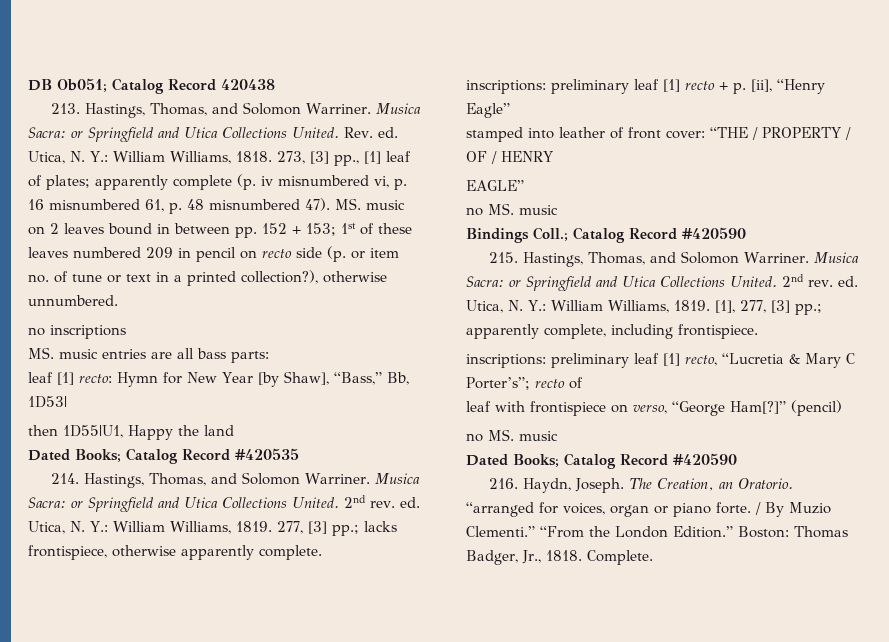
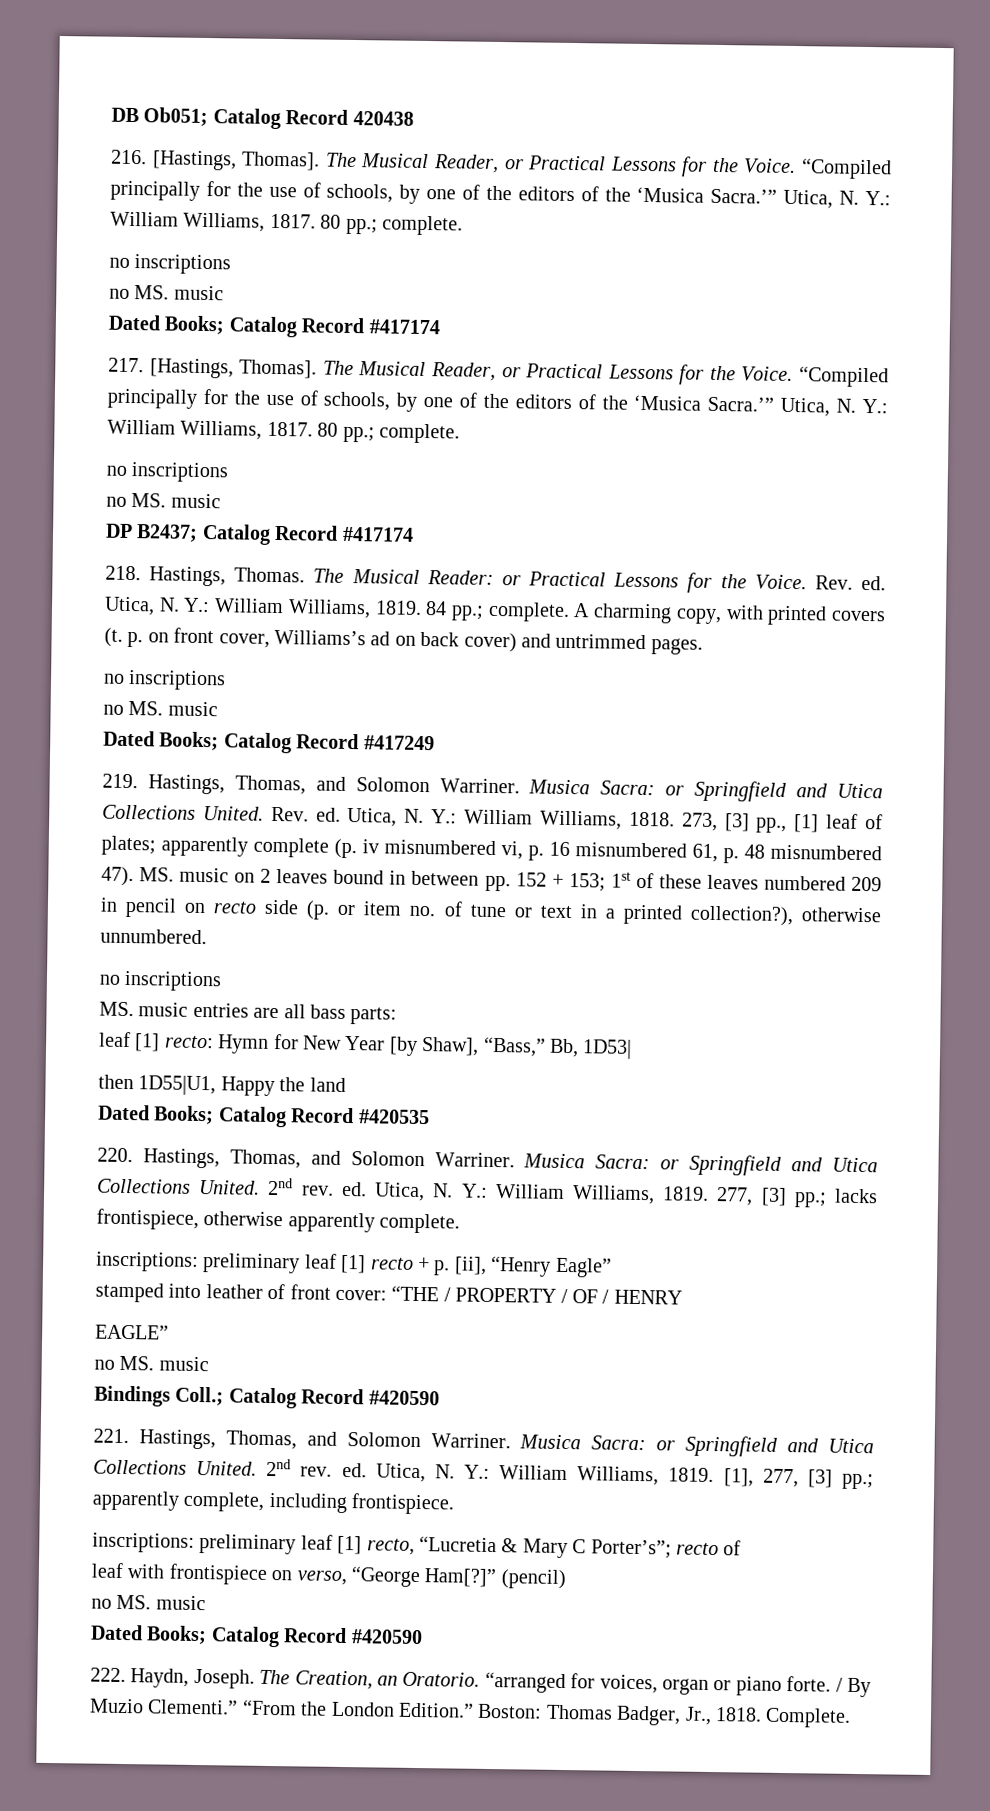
[51,103,81,114] 213. -> [111,149,892,180] [110,180,891,209] [110,211,463,236] [109,254,232,275] [109,285,224,301] [108,314,440,338] [108,357,889,388] [107,388,888,417] [107,419,460,444] [106,462,229,483] [106,493,221,509] [105,523,414,545] [105,565,887,593] [104,596,886,626] [104,627,703,655] [103,669,227,691] [103,700,218,717] [103,730,435,754] [102,773,138,789] 216. [Hastings, Thomas]. The Musical Reader, or Practical Lessons for the Voice. “Compiled principally for the use of schools, by one of the editors of the ‘Musica Sacra.’” Utica, N. Y.: William Williams, 1817. 80 pp.; complete. // no inscriptions // no MS. music // Dated Books; Catalog Record #417174 // 217. [Hastings, Thomas]. The Musical Reader, or Practical Lessons for the Voice. “Compiled principally for the use of schools, by one of the editors of the ‘Musica Sacra.’” Utica, N. Y.: William Williams, 1817. 80 pp.; complete. // no inscriptions // no MS. music // DP B2437; Catalog Record #417174 // 218. Hastings, Thomas. The Musical Reader: or Practical Lessons for the Voice. Rev. ed. Utica, N. Y.: William Williams, 1819. 84 pp.; complete. A charming copy, with printed covers (t. p. on front cover, Williams’s ad on back cover) and untrimmed pages. // no inscriptions // no MS. music // Dated Books; Catalog Record #417249 // 219.
[51,473,80,484] 214. -> [97,1147,133,1163] 220.
[489,252,519,263] 215. -> [93,1428,129,1444] 221.
[489,478,519,489] 216. -> [90,1667,126,1683] 222.

